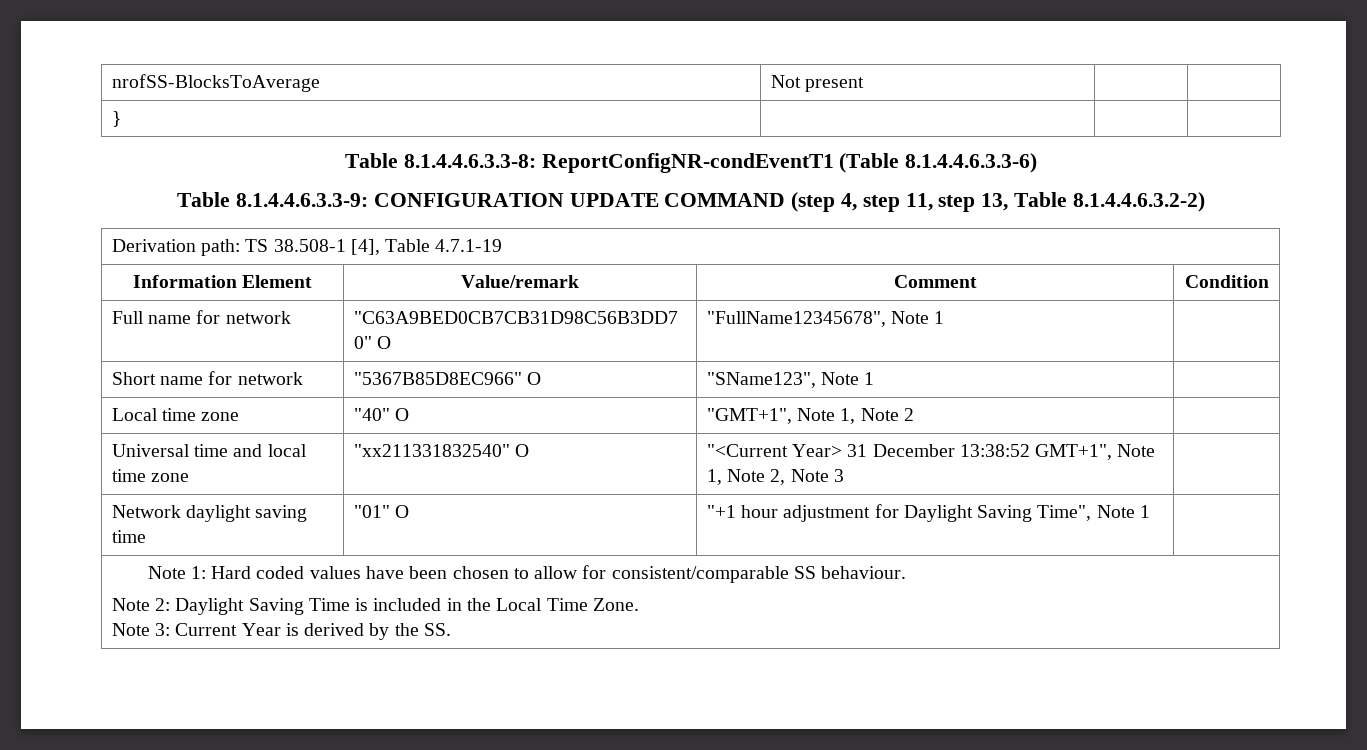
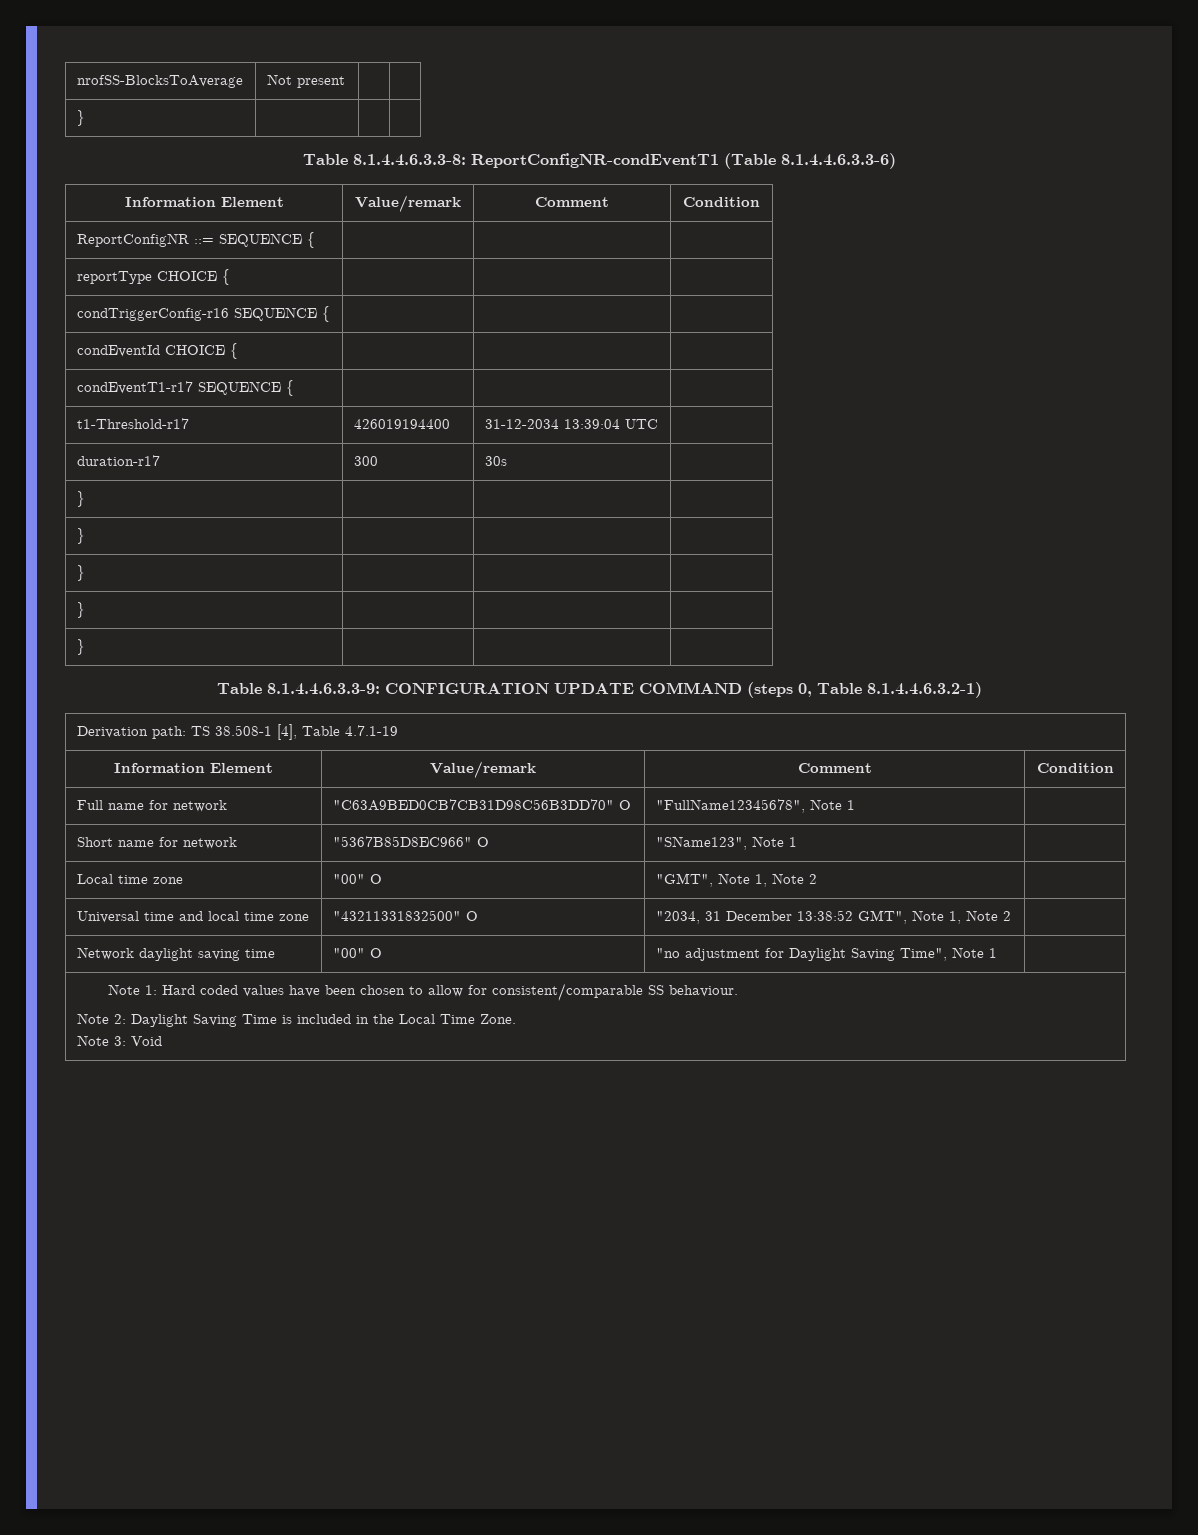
(1038, 163) none -> [124,197,284,207] [355,195,461,212] [535,197,609,207] [683,197,760,207] [76,232,315,248] [76,269,230,285] [76,306,330,322] [76,343,238,359] [76,380,294,396] [76,418,189,429] [353,419,450,429] [484,419,658,429] [76,455,160,466] [353,456,378,466] [484,456,507,466] [76,491,85,507] [76,528,85,544] [76,565,85,581] [76,602,85,618] [76,639,85,655] // Information Element | Value/remark | Comment | Condition // ReportConfigNR ::= SEQUENCE { | | | // reportType CHOICE { | | | // condTriggerConfig-r16 SEQUENCE { | | | // condEventId CHOICE { | | | // condEventT1-r17 SEQUENCE { | | | // t1-Threshold-r17 | 426019194400 | 31-12-2034 13:39:04 UTC | // duration-r17 | 300 | 30s | // } | | | // } | | | // } | | | // } | | | // } | | |
[791,192,1205,212] (step 4, step 11, step 13, Table 8.1.4.4.6.3.2-2) -> [746,682,982,698] (steps 0, Table 8.1.4.4.6.3.2-1)
[353,408,410,421] [706,408,792,424] "40" O | "GMT+1", -> [332,874,382,884] [655,873,713,887] "00" O | "GMT",
[353,444,530,457] [706,444,843,457] "xx211331832540" O | "<Current Year> -> [332,910,478,921] [655,911,700,924] "43211331832500" O | "2034,
[1035,444,1156,460] [706,469,844,485] GMT+1", Note 1, Note 2, Note 3 -> [857,910,1011,924] GMT", Note 1, Note 2
[353,505,410,518] [706,505,779,518] "01" O | "+1 hour -> [332,948,382,958] [655,948,680,958] "00" O | "no
[175,623,451,640] Current Year is derived by the SS. -> [130,1036,162,1046] Void

